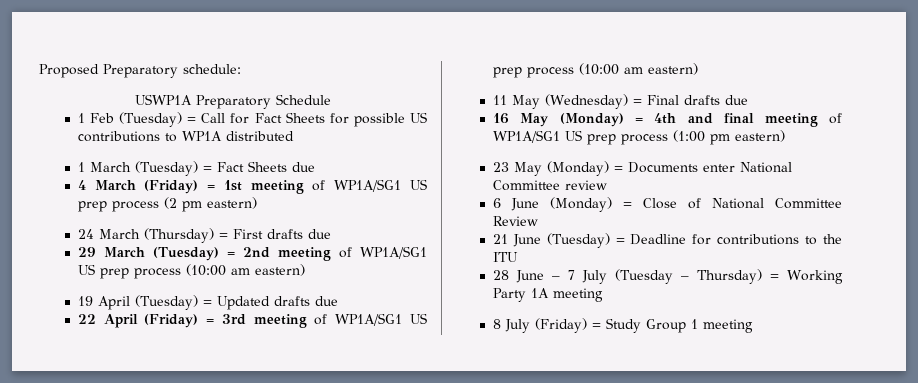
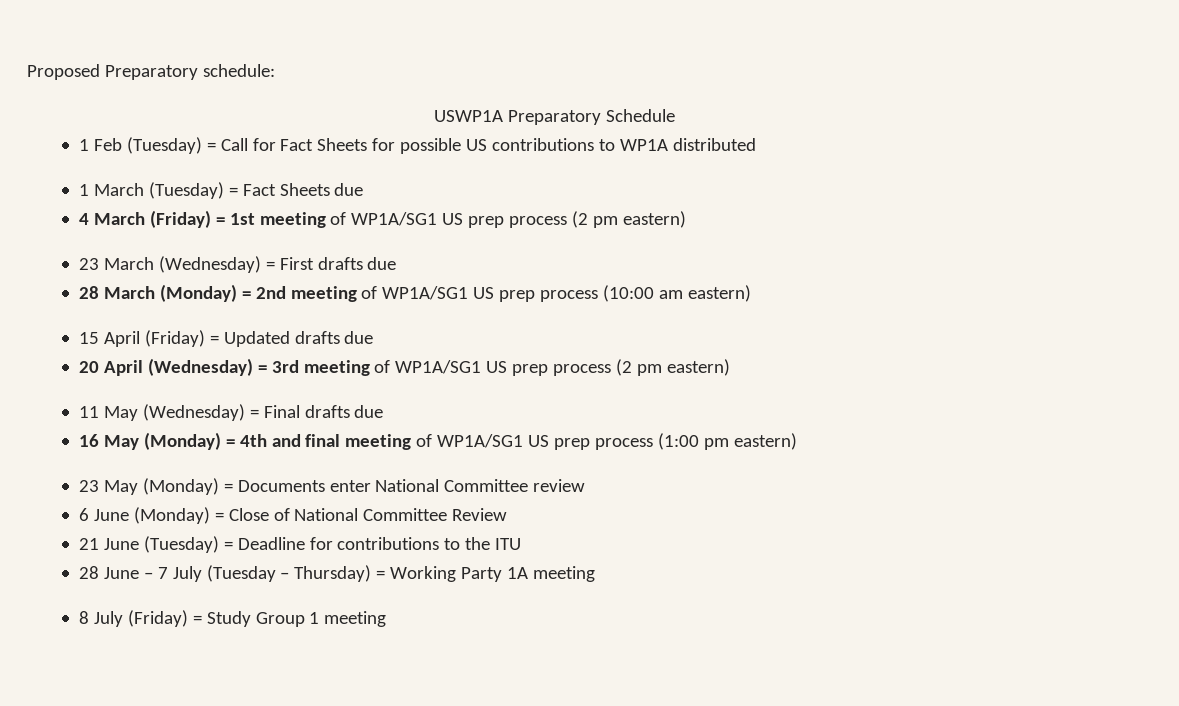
[77,228,214,243] 24 March (Thursday) -> [78,256,261,273] 23 March (Wednesday)
[77,247,219,261] 29 March (Tuesday) -> [78,284,237,302] 28 March (Monday)
[77,295,198,310] 19 April (Tuesday) -> [78,330,205,347] 15 April (Friday)
[77,314,199,328] 22 April (Friday) -> [78,358,253,376] 20 April (Wednesday)
[578,63,643,75] (10:00 am -> [616,359,663,376] (2 pm

